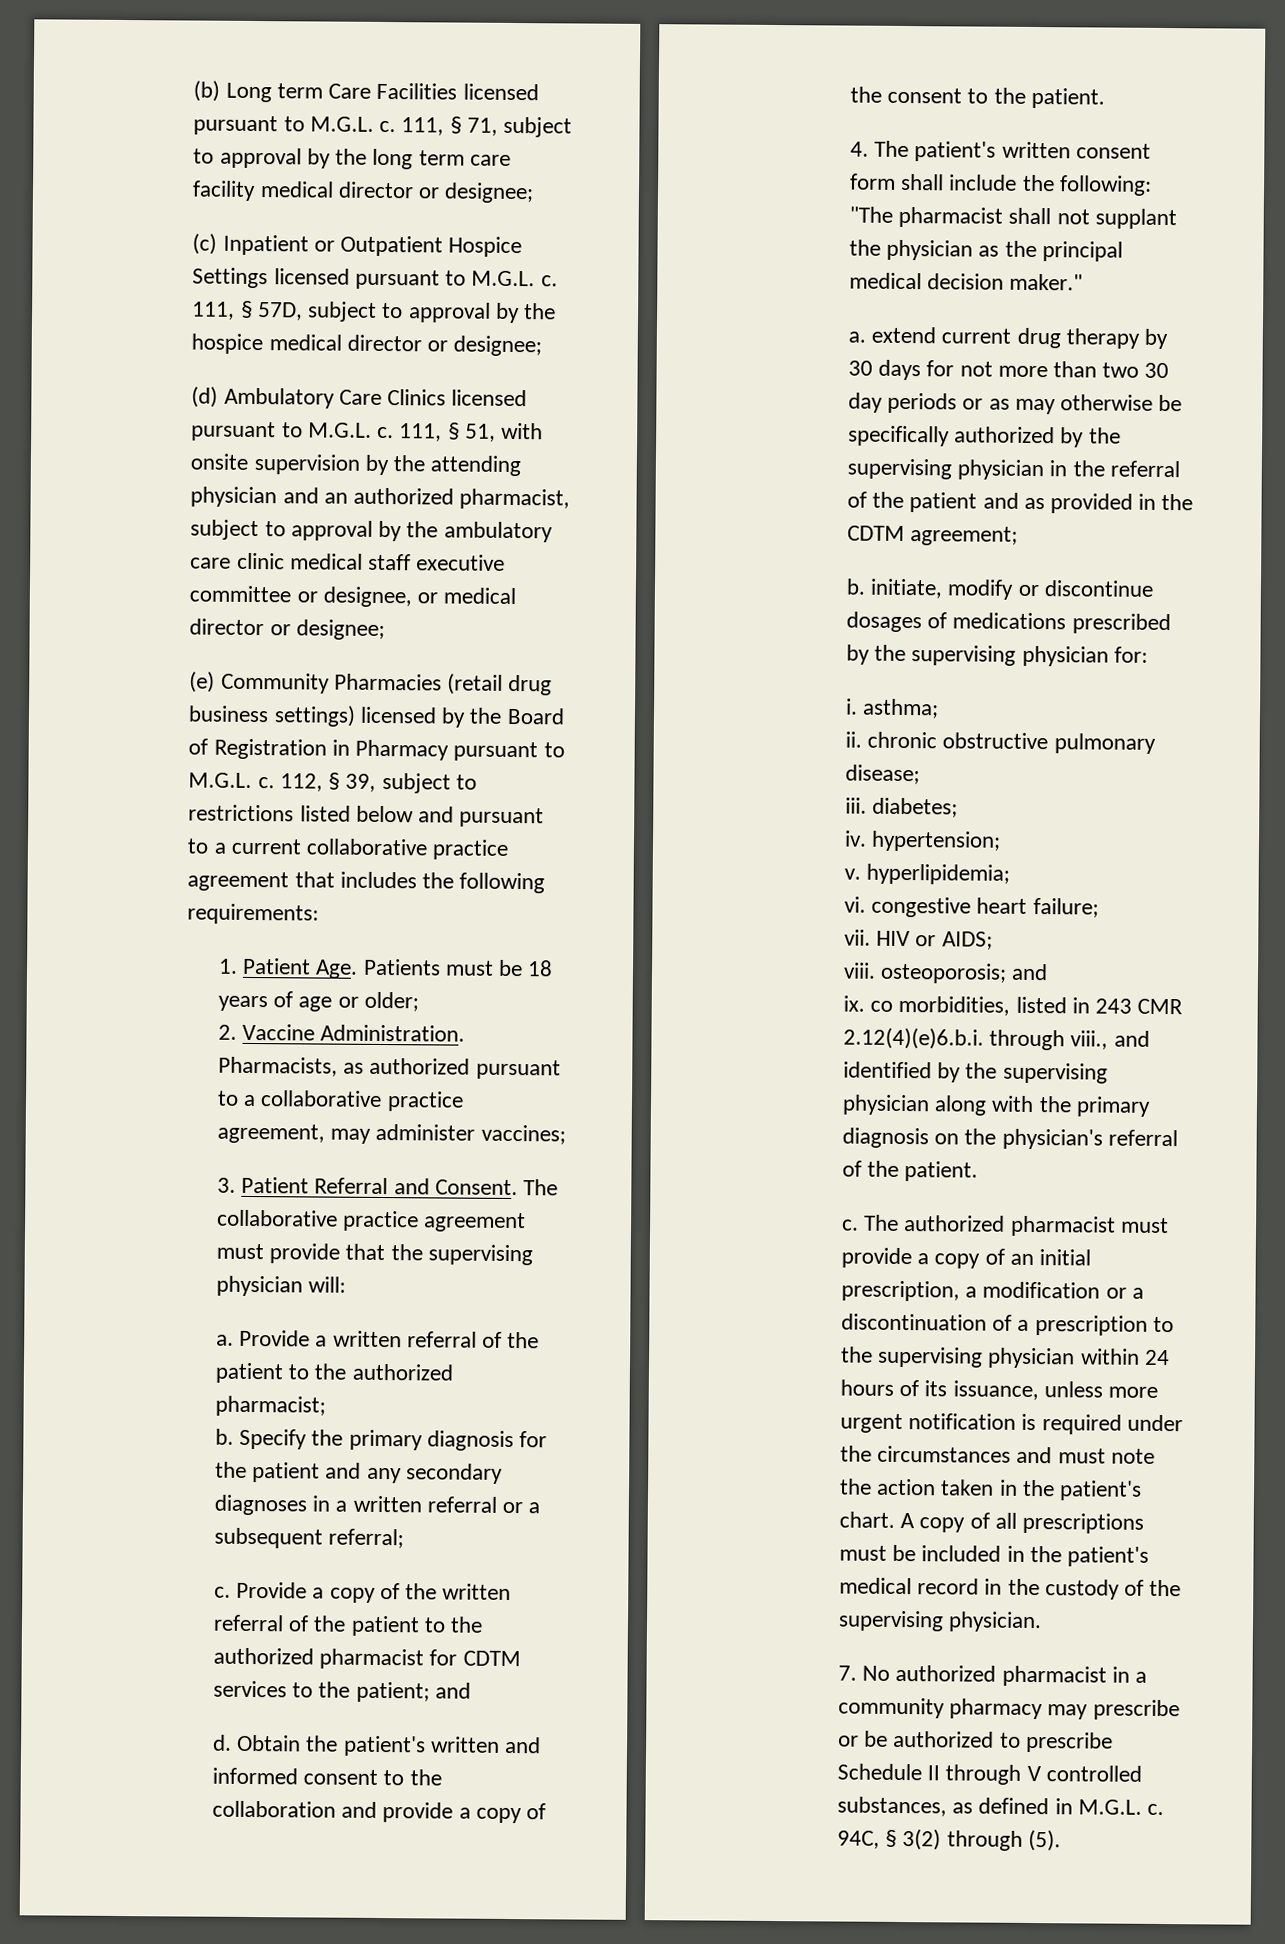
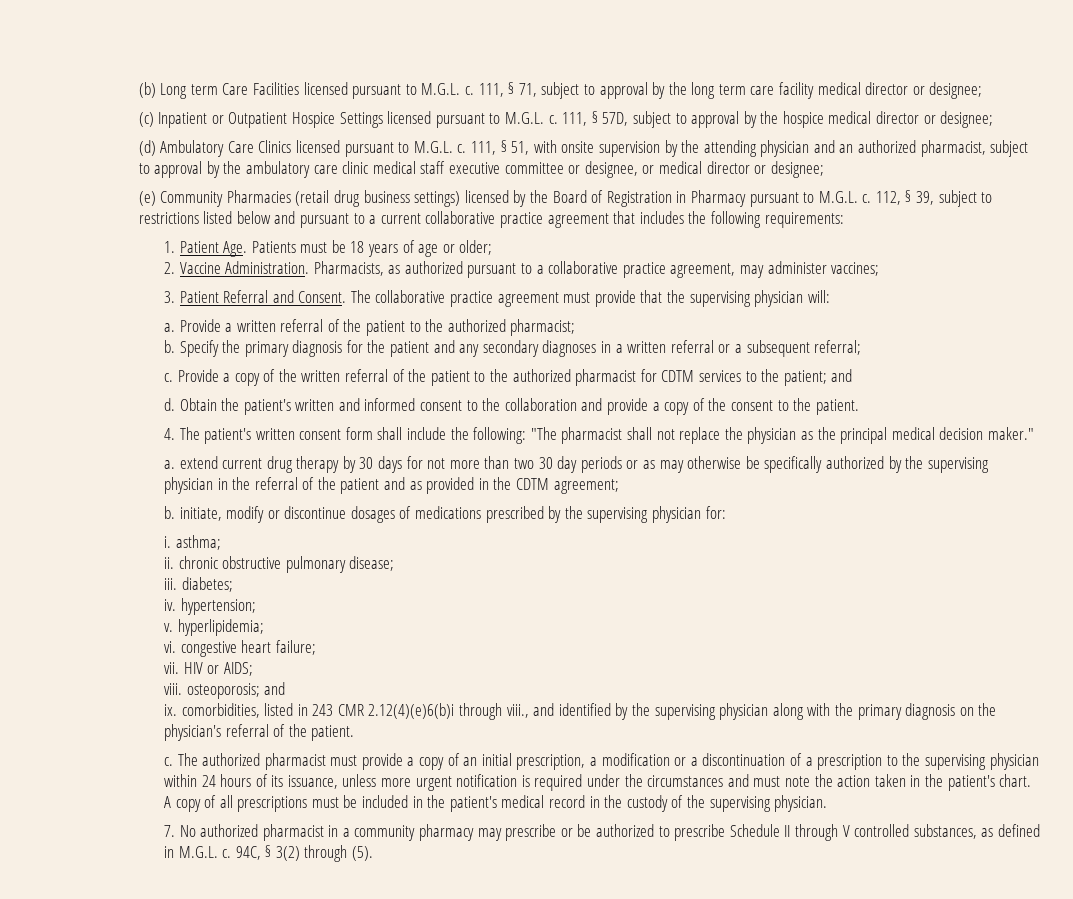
[1094,208,1177,230] supplant -> [679,427,721,444] replace
[870,995,1011,1016] co morbidities, -> [181,703,260,718] comorbidities,
[842,1027,984,1050] 2.12(4)(e)6.b.i. -> [368,703,455,719] 2.12(4)(e)6(b)i

